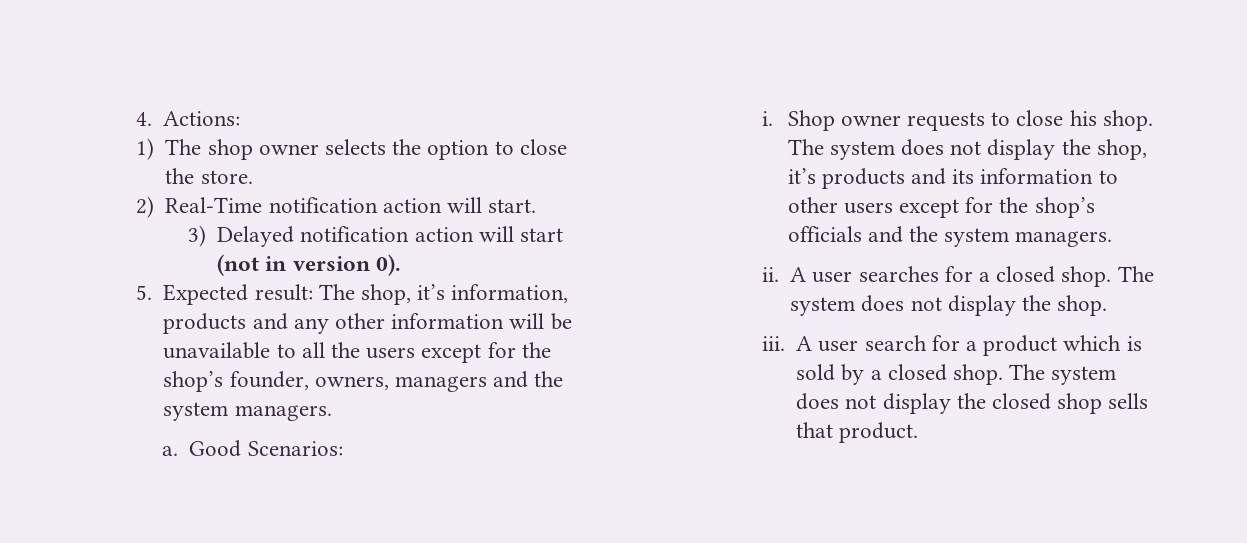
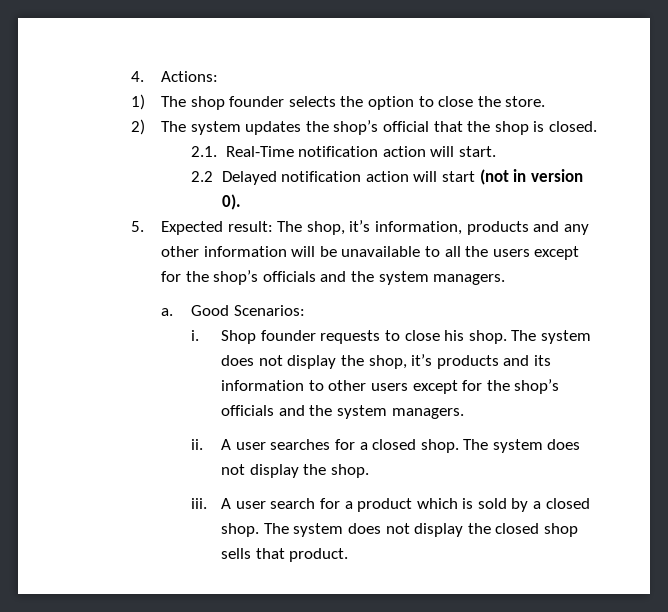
[258,144,319,155] owner -> [229,96,285,107] founder
(154, 207) none -> [161,120,597,135] [191,146,218,157] The system updates the shop’s official that the shop is closed. // 2.1.
[187,225,206,247] 3) -> [191,171,214,182] 2.2
[229,371,487,392] founder, owners, managers -> [262,271,316,282] officials
[840,115,901,126] owner -> [260,330,316,341] founder

